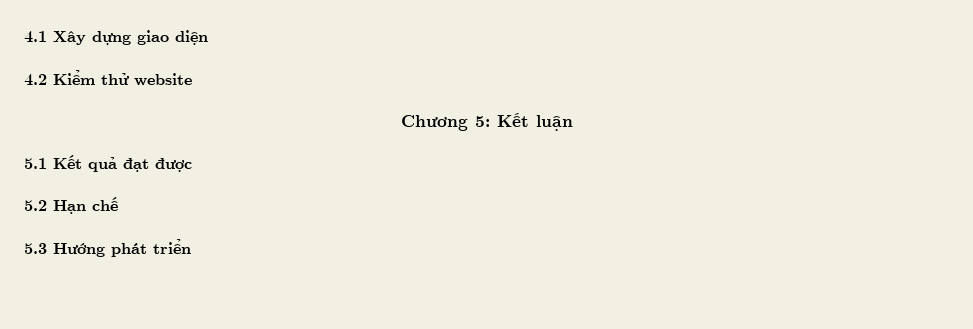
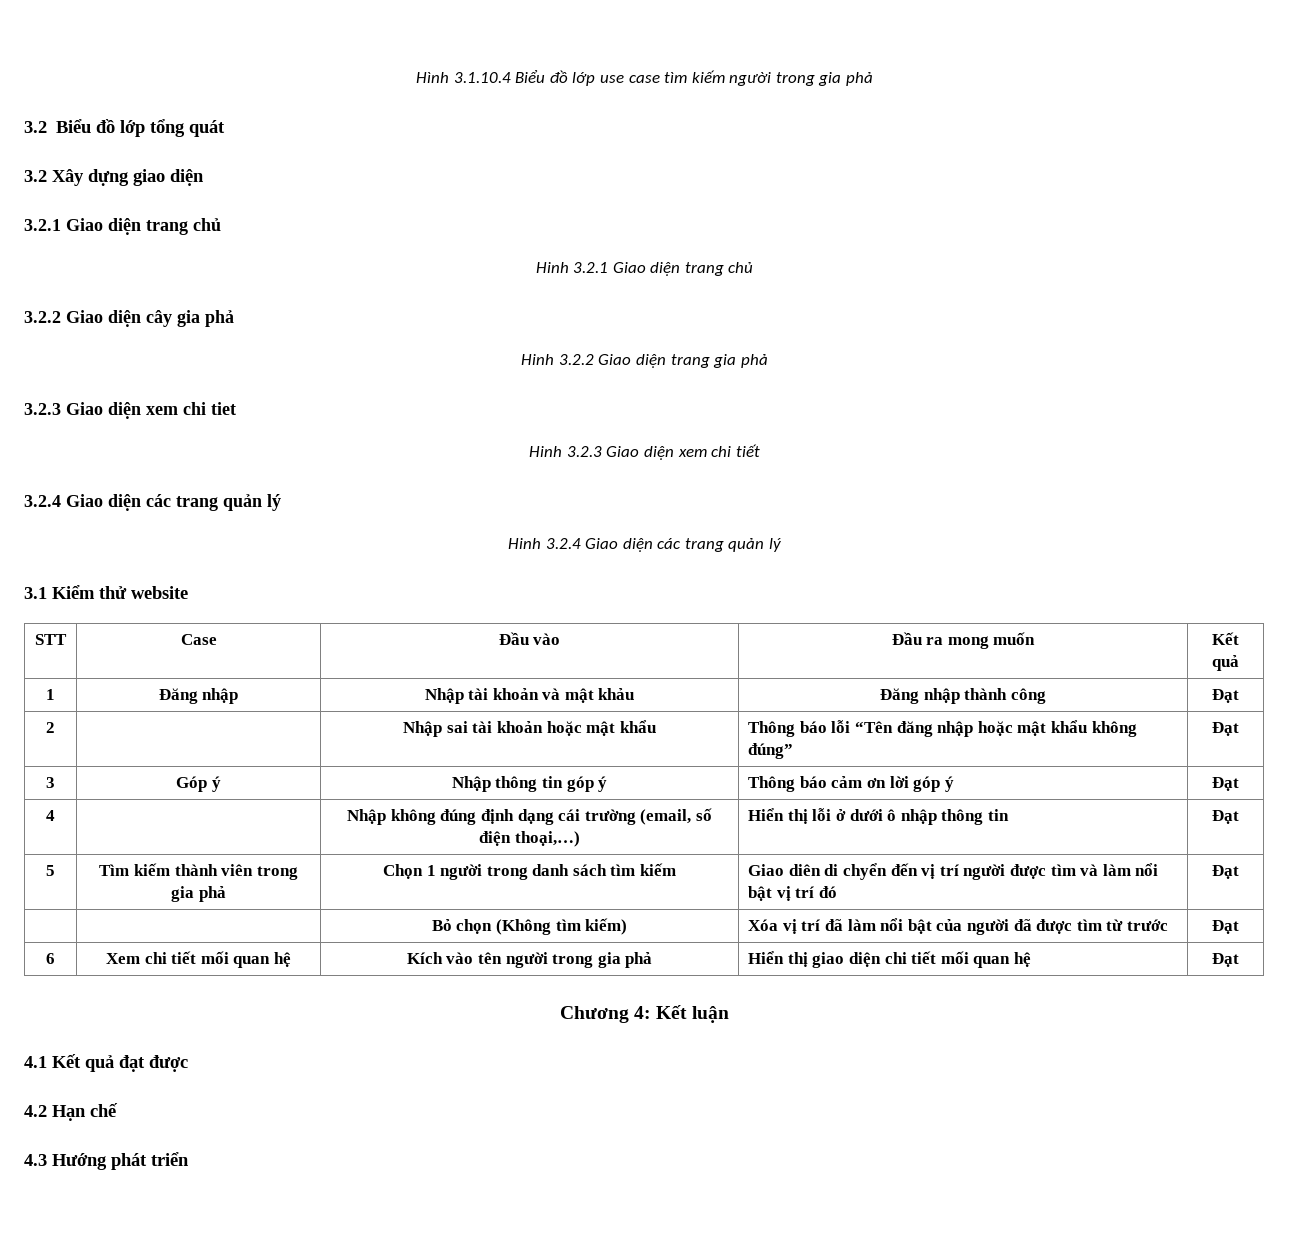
[24,30,208,45] [24,70,192,86] 4.1 Xây dựng giao diện // 4.2 Kiểm thử website -> [415,70,874,86] [24,119,225,137] [24,169,204,186] [24,218,221,235] [535,262,754,276] [24,310,234,327] [521,354,768,368] [24,402,236,419] [529,444,760,460] [24,494,281,511] [507,538,782,552] [24,585,188,599] [35,634,67,645] [180,634,217,645] [498,632,561,645] [891,632,1036,649] [1212,632,1239,645] [1212,655,1239,671] [46,689,55,700] [158,688,239,704] [424,688,635,704] [880,688,1046,704] [1212,689,1239,703] [46,722,55,733] [403,720,656,737] [748,720,1137,737] [748,743,794,759] [1212,722,1239,736] [46,777,55,788] [176,776,221,792] [451,776,608,792] [748,776,954,792] [1212,777,1239,791] [46,810,55,821] [347,808,712,825] [479,831,580,847] [748,808,1009,825] [1212,810,1239,824] [46,865,55,876] [99,863,298,880] [171,886,226,902] [382,863,677,880] [748,863,1159,880] [748,886,838,901] [1212,865,1239,879] [431,918,628,935] [748,918,1168,935] [1212,920,1239,934] [46,953,55,964] [106,951,291,968] [406,952,653,968] [748,951,1031,968] [1212,953,1239,967] Hình 3.1.10.4 Biểu đồ lớp use case tìm kiếm người trong gia phả // 3.2 Biểu đồ lớp tổng quát // 3.2 Xây dựng giao diện // 3.2.1 Giao diện trang chủ // Hinh 3.2.1 Giao diện trang chủ // 3.2.2 Giao diện cây gia phả // Hinh 3.2.2 Giao diện trang gia phả // 3.2.3 Giao diện xem chi tiet // Hinh 3.2.3 Giao diện xem chi tiết // 3.2.4 Giao diện các trang quản lý // Hinh 3.2.4 Giao diện các trang quản lý // 3.1 Kiểm thử website // STT | Case | Đầu vào | Đầu ra mong muốn | Kết quả // 1 | Đăng nhập | Nhập tài khoản và mật khảu | Đăng nhập thành công | Đạt // 2 | | Nhập sai tài khoản hoặc mật khẩu | Thông báo lỗi “Tên đăng nhập hoặc mật khẩu không đúng” | Đạt // 3 | Góp ý | Nhập thông tin góp ý | Thông báo cảm ơn lời góp ý | Đạt // 4 | | Nhập không đúng định dạng cái trường (email, số điện thoại,…) | Hiển thị lỗi ở dưới ô nhập thông tin | Đạt // 5 | Tìm kiếm thành viên trong gia phả | Chọn 1 người trong danh sách tìm kiếm | Giao diên di chyển đến vị trí người được tìm và làm nổi bật vị trí đó | Đạt // | | Bỏ chọn (Không tìm kiếm) | Xóa vị trí đã làm nổi bật của người đã được tìm từ trước | Đạt // 6 | Xem chi tiết mối quan hệ | Kích vào tên người trong gia phả | Hiển thị giao diện chi tiết mối quan hệ | Đạt
[474,116,490,127] 5: -> [633,1006,651,1019] 4:
[24,158,47,169] 5.1 -> [24,1056,47,1068] 4.1
[24,200,47,211] 5.2 -> [24,1105,47,1117] 4.2
[24,243,47,254] 5.3 -> [24,1154,47,1166] 4.3

